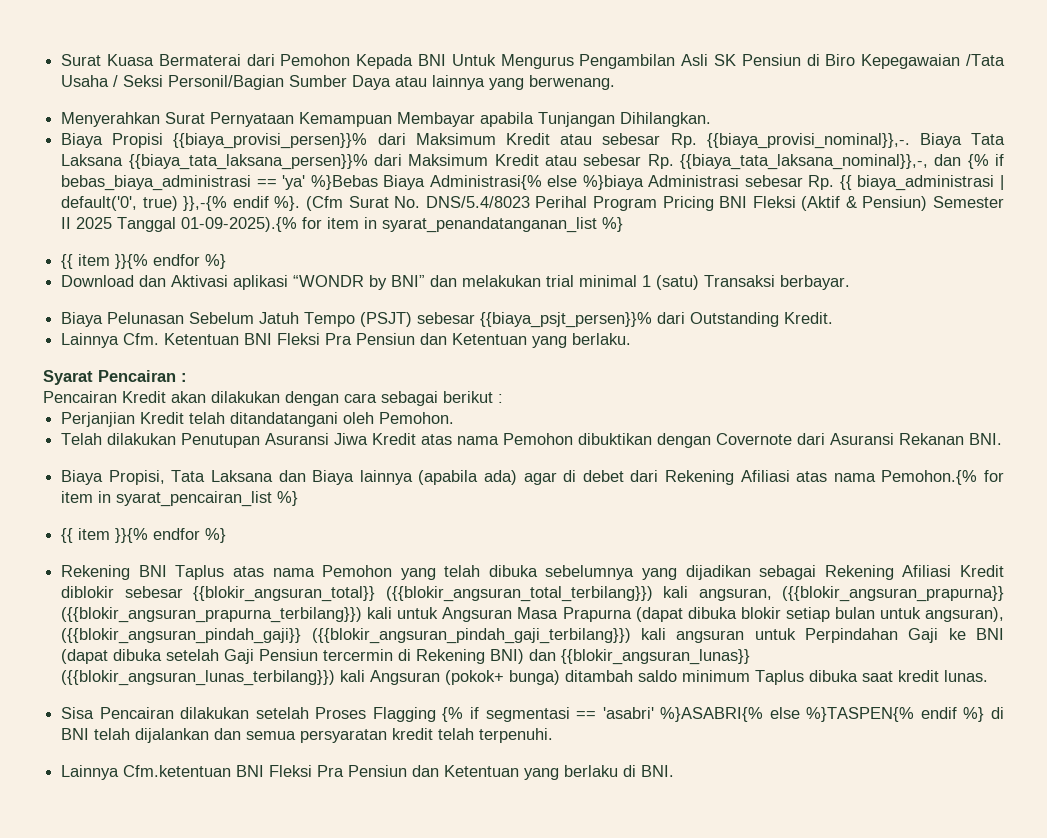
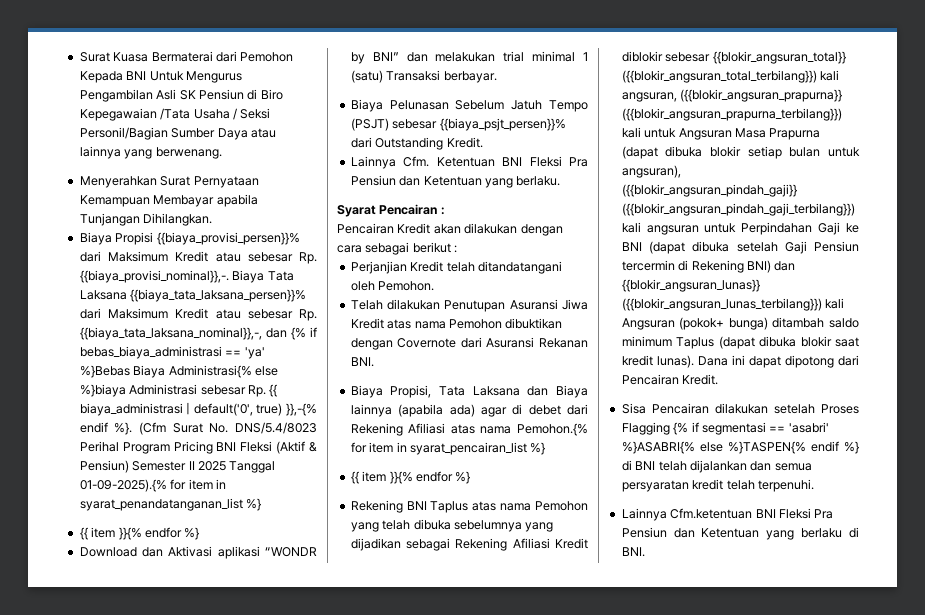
[809,670,989,682] dibuka saat kredit lunas. -> [718,336,859,349] [621,355,859,368] [621,374,719,385] (dapat dibuka blokir saat kredit lunas). Dana ini dapat dipotong dari Pencairan Kredit.

